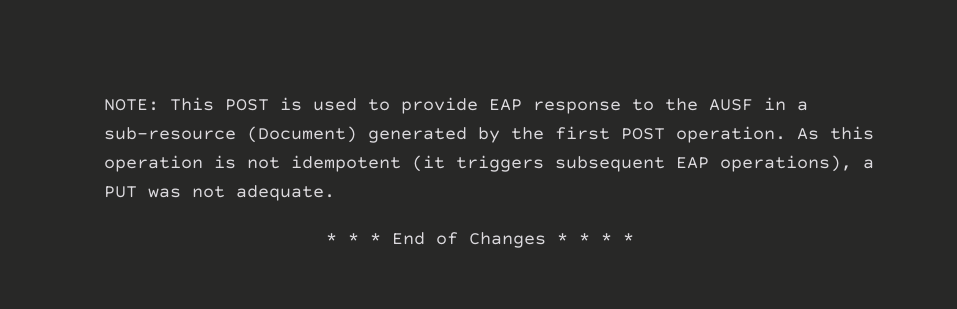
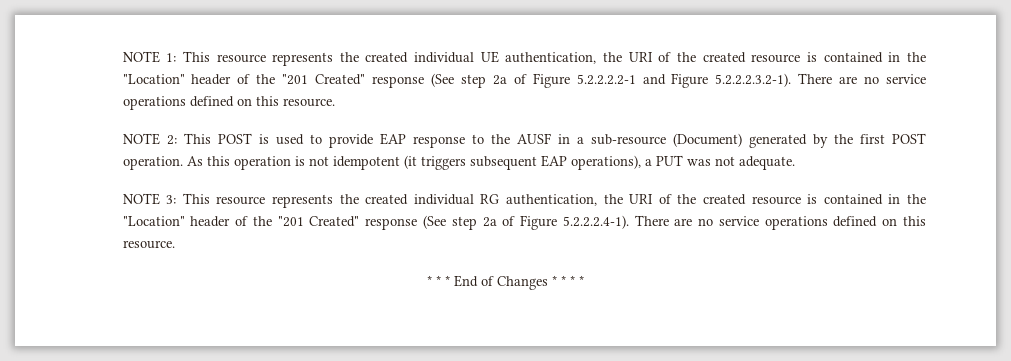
[103,99,159,111] NOTE: -> [122,51,926,66] [122,73,926,88] [122,96,335,110] [122,133,177,145] NOTE 1: This resource represents the created individual UE authentication, the URI of the created resource is contained in the "Location" header of the "201 Created" response (See step 2a of Figure 5.2.2.2.2-1 and Figure 5.2.2.2.3.2-1). There are no service operations defined on this resource. // NOTE 2:
(335, 193) none -> [122,193,927,208] [122,215,926,230] [122,240,175,249] // NOTE 3: This resource represents the created individual RG authentication, the URI of the created resource is contained in the "Location" header of the "201 Created" response (See step 2a of Figure 5.2.2.2.4-1). There are no service operations defined on this resource.

